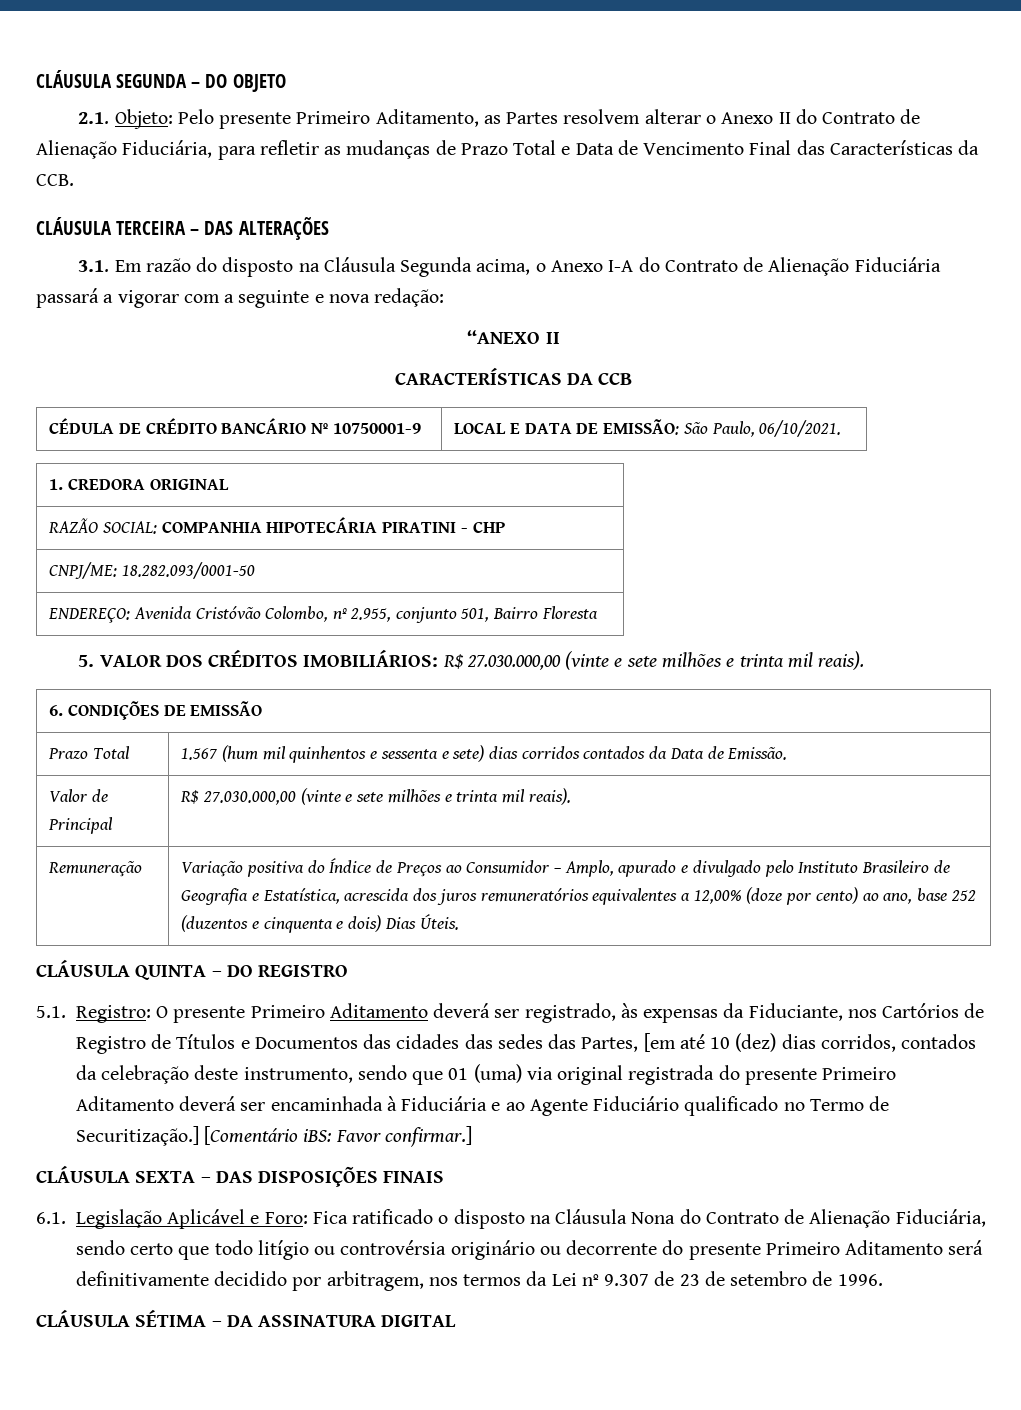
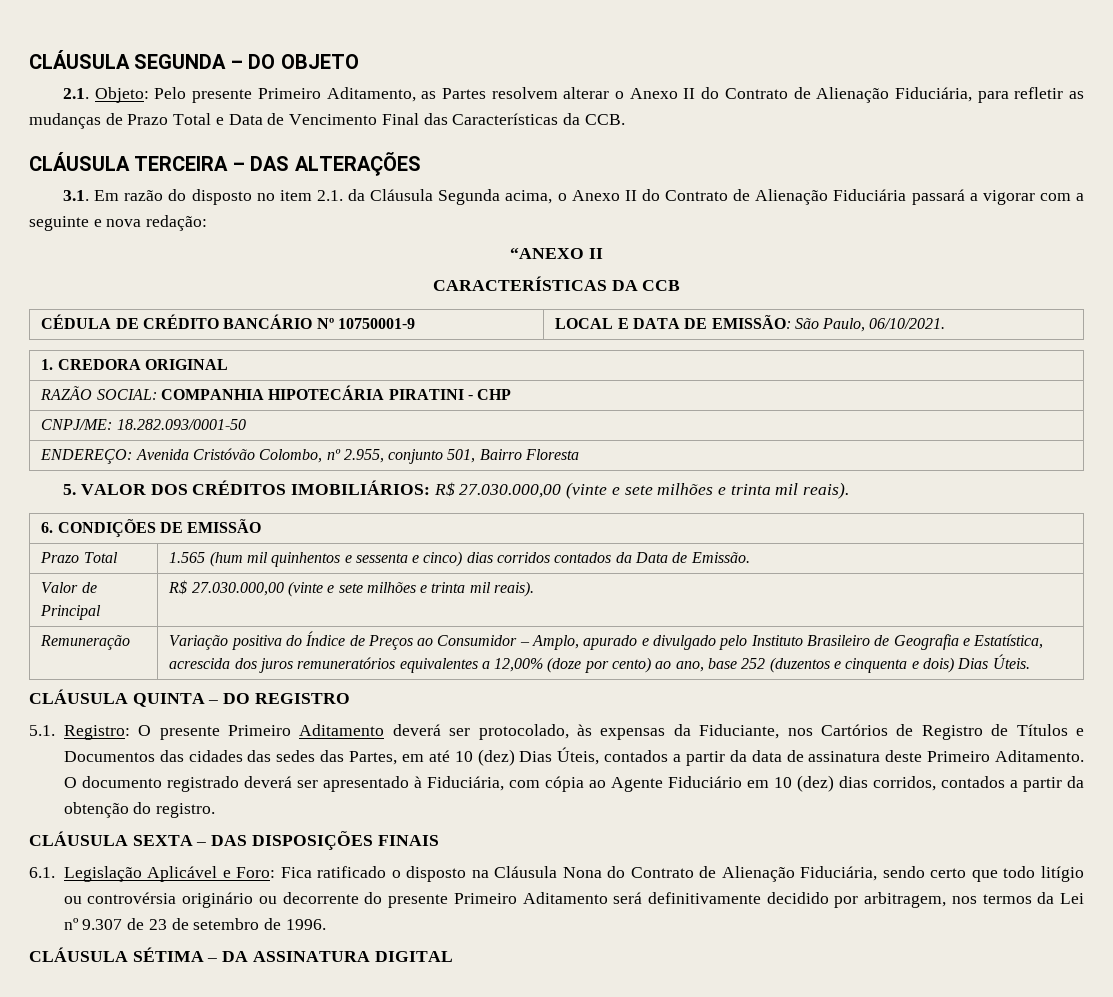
[298,263,320,272] na -> [256,189,366,201] no item 2.1. da
[608,260,634,272] I-A -> [624,190,637,201] II
[181,748,218,760] 1.567 -> [169,552,206,563] 1.565
[452,745,485,762] sete) -> [423,551,463,567] cinco)
[524,1003,616,1023] registrado, -> [478,724,569,740] protocolado,
[643,1033,676,1052] [em -> [401,754,424,762] em
[781,1034,977,1052] [75,1064,897,1085] [75,1096,890,1116] [75,1126,472,1147] dias corridos, contados da celebração deste instrumento, sendo que 01 (uma) via original registrada do presente Primeiro Aditamento deverá ser encaminhada à Fiduciária e ao Agente Fiduciário qualificado no Termo de Securitização.] [Comentário iBS: Favor confirmar.] -> [519,747,1084,766] [63,775,1085,792] [63,802,216,818] Dias Úteis, contados a partir da data de assinatura deste Primeiro Aditamento. O documento registrado deverá ser apresentado à Fiduciária, com cópia ao Agente Fiduciário em 10 (dez) dias corridos, contados a partir da obtenção do registro.

